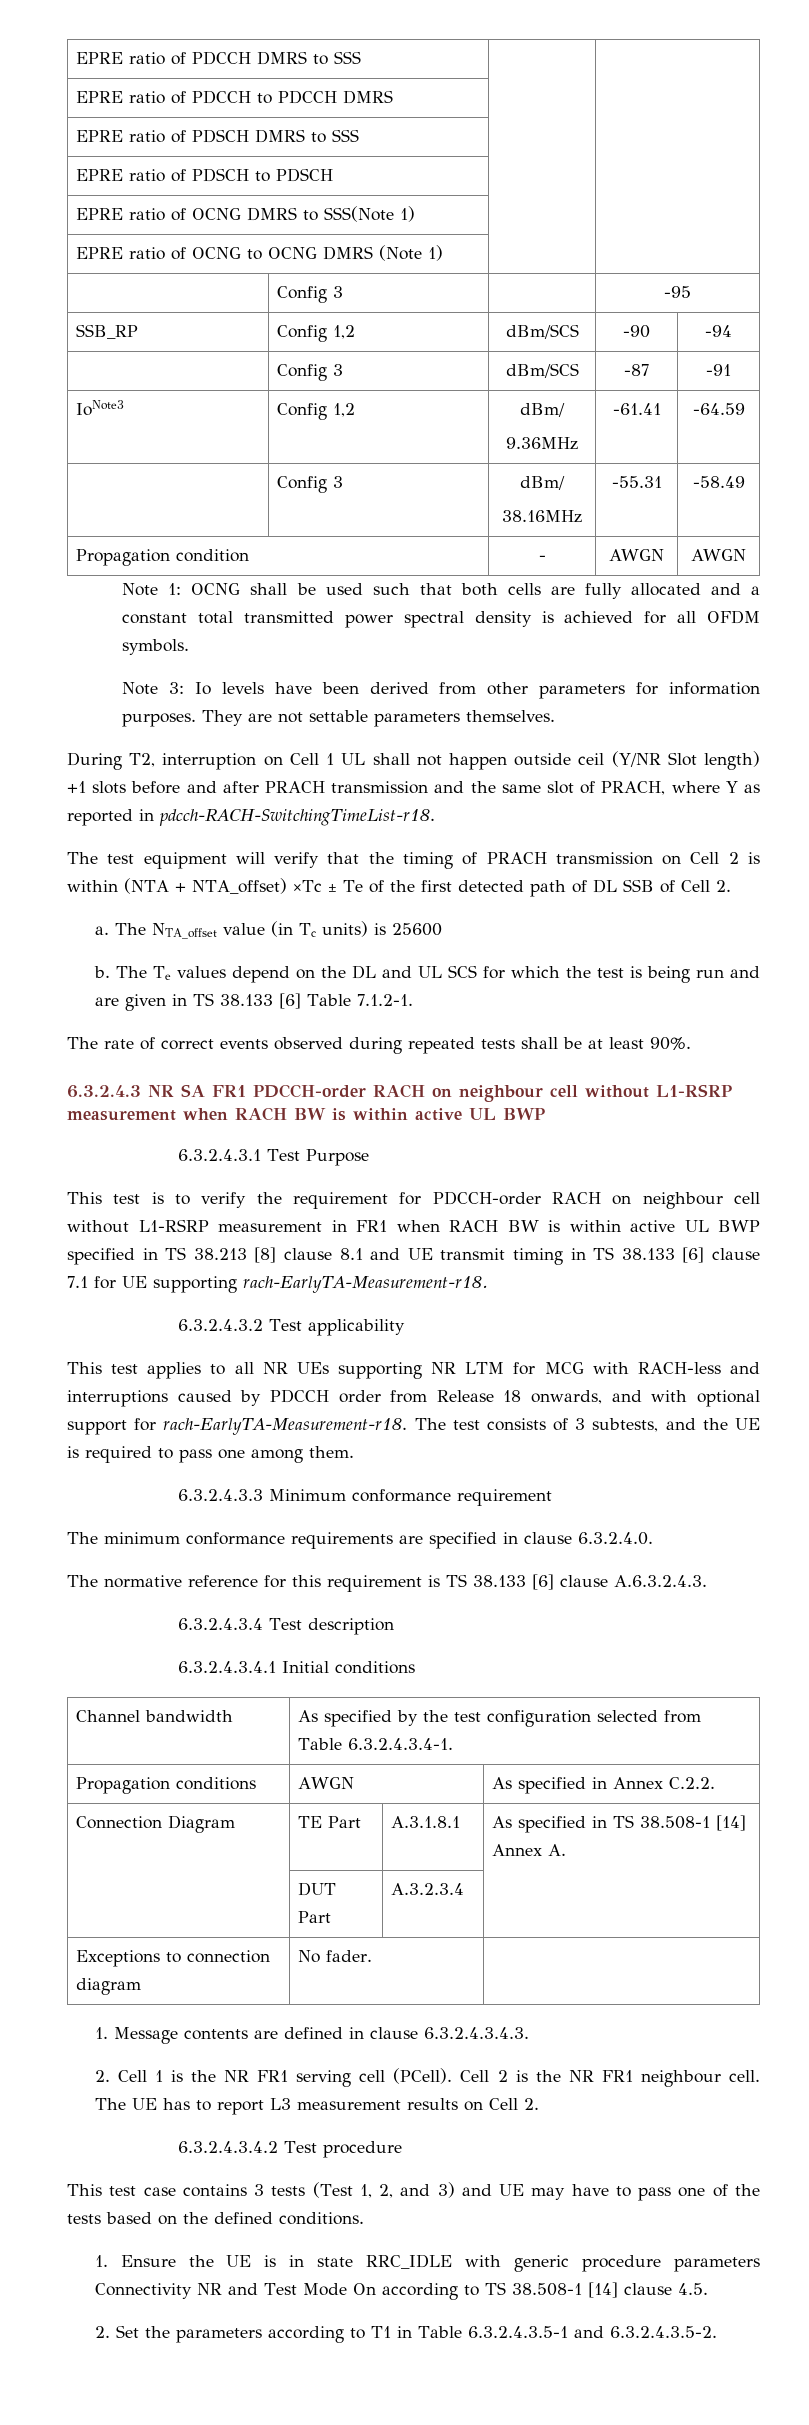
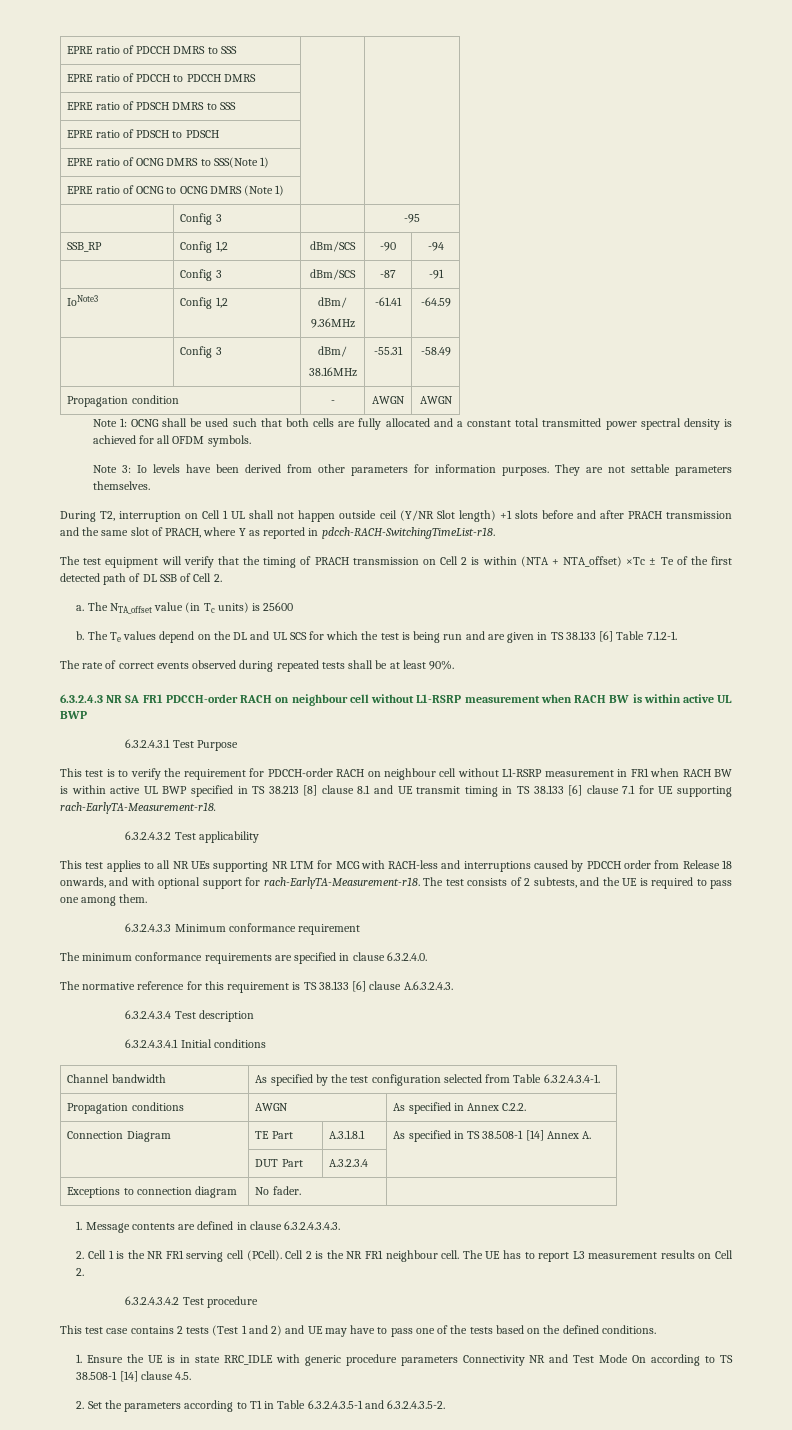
[575,1418,586,1430] 3 -> [524,878,531,886] 2
[254,2184,265,2196] 3 -> [176,1326,183,1334] 2
[359,2182,455,2198] 1, 2, and 3) -> [241,1325,283,1336] 1 and 2)

